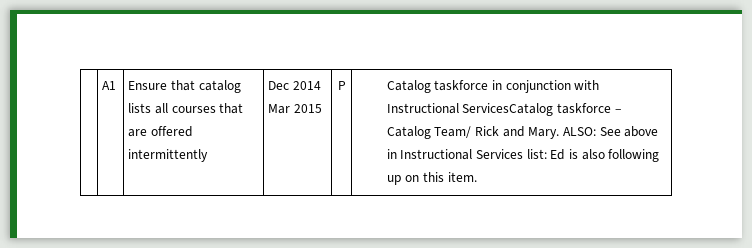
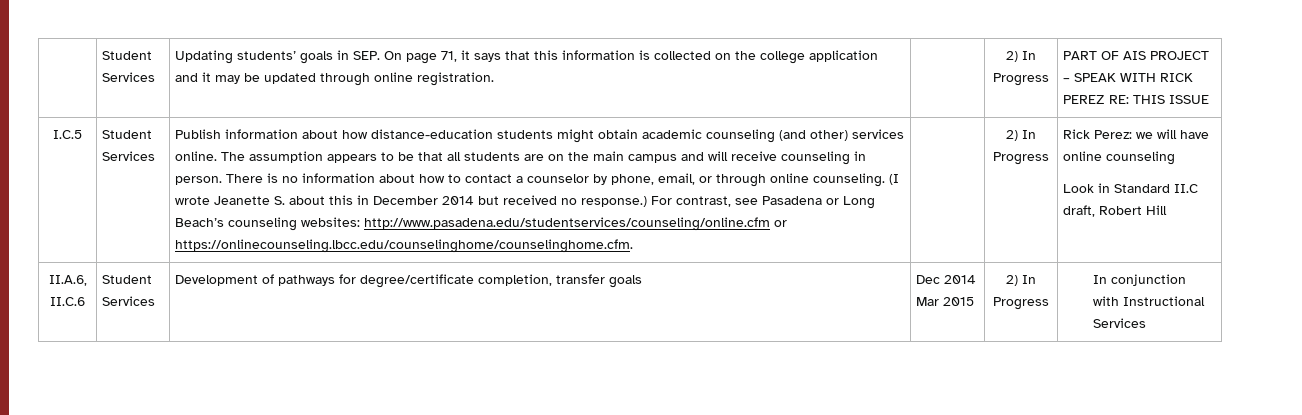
[102,81,117,90] [128,80,241,93] [128,103,244,114] [128,126,194,137] [128,149,209,162] [268,81,322,90] [268,104,323,114] [337,81,346,90] [386,80,600,93] [386,103,621,116] [386,126,659,139] [386,149,660,162] [386,172,477,185] | A1 | Ensure that catalog lists all courses that are offered intermittently | Dec 2014 Mar 2015 | P | Catalog taskforce in conjunction with Instructional ServicesCatalog taskforce – Catalog Team/ Rick and Mary. ALSO: See above in Instructional Services list: Ed is also following up on this item. -> [102,51,153,60] [102,72,156,82] [175,50,879,64] [175,72,495,86] [1006,51,1036,62] [993,73,1049,86] [1063,51,1210,60] [1063,73,1194,82] [1063,95,1210,104] [53,130,82,139] [102,130,153,139] [102,151,156,161] [175,129,905,143] [175,151,867,165] [175,173,900,187] [175,195,876,209] [175,217,788,231] [175,239,634,253] [1006,130,1036,141] [993,152,1049,165] [1063,129,1210,139] [1063,151,1176,165] [1063,183,1199,193] [1063,205,1168,217] [48,275,87,286] [50,297,85,306] [102,275,153,284] [102,296,156,306] [175,274,643,288] [916,275,977,284] [916,297,975,306] [1006,275,1036,286] [993,297,1049,310] [1093,274,1187,286] [1093,296,1206,306] [1093,318,1147,328] | Student Services | Updating students’ goals in SEP. On page 71, it says that this information is collected on the college application and it may be updated through online registration. | | 2) In Progress | PART OF AIS PROJECT – SPEAK WITH RICK PEREZ RE: THIS ISSUE // I.C.5 | Student Services | Publish information about how distance-education students might obtain academic counseling (and other) services online. The assumption appears to be that all students are on the main campus and will receive counseling in person. There is no information about how to contact a counselor by phone, email, or through online counseling. (I wrote Jeanette S. about this in December 2014 but received no response.) For contrast, see Pasadena or Long Beach’s counseling websites: http://www.pasadena.edu/studentservices/counseling/online.cfm or https://onlinecounseling.lbcc.edu/counselinghome/counselinghome.cfm. | | 2) In Progress | Rick Perez: we will have online counseling // Look in Standard II.C draft, Robert Hill // II.A.6, II.C.6 | Student Services | Development of pathways for degree/certificate completion, transfer goals | Dec 2014 Mar 2015 | 2) In Progress | In conjunction with Instructional Services

